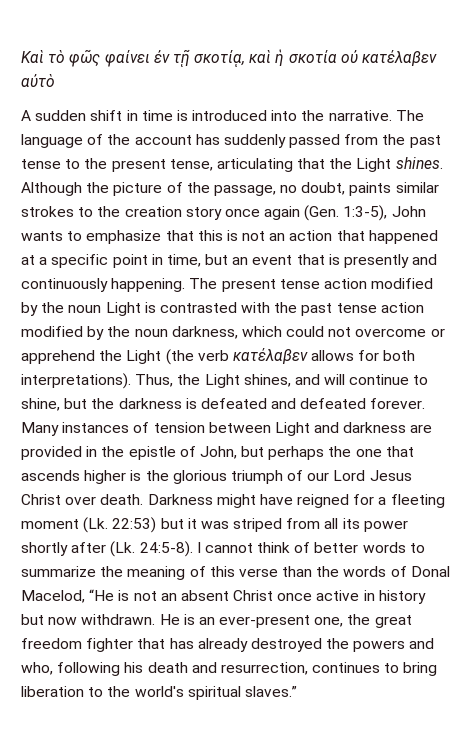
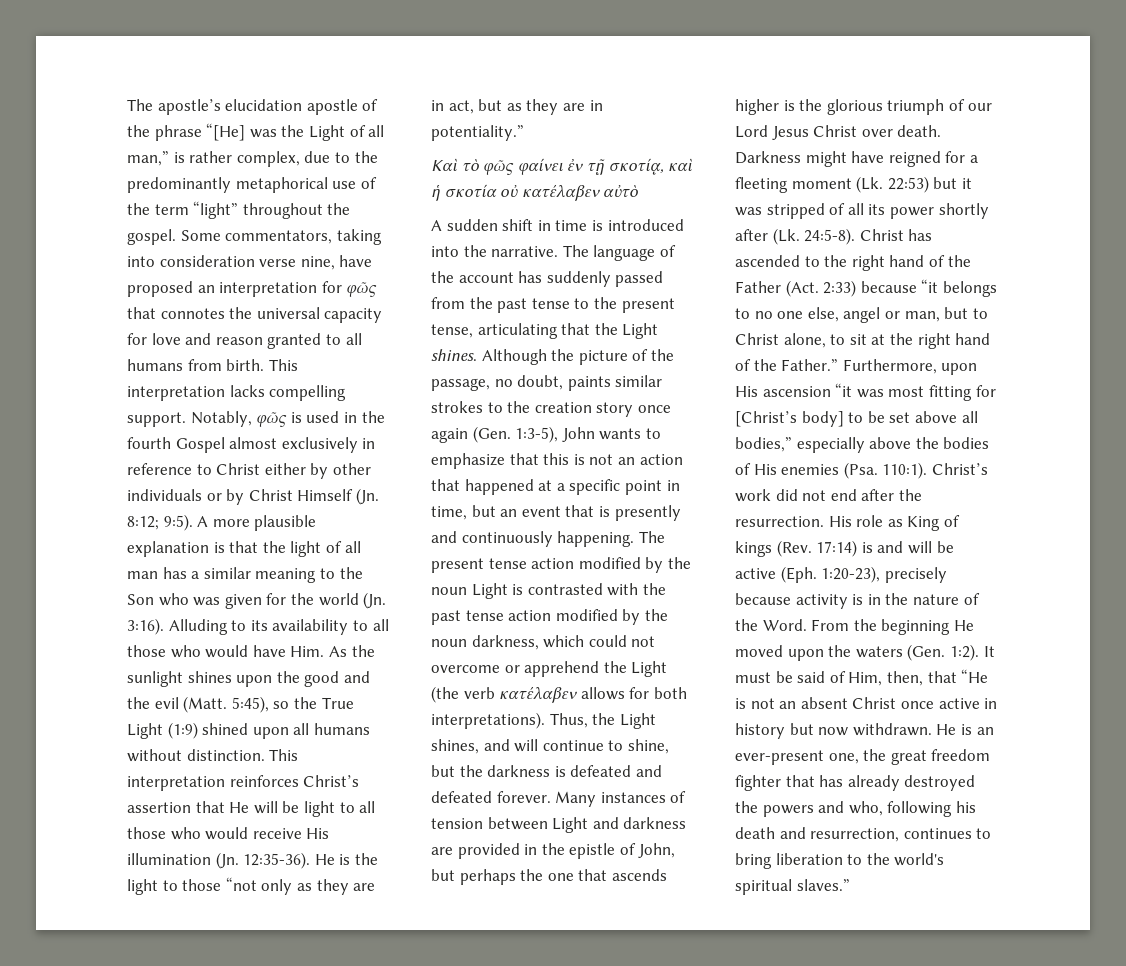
(21, 56) none -> [127,99,379,115] [127,123,385,141] [127,151,378,167] [127,177,377,193] [127,201,351,219] [127,229,382,245] [127,255,373,270] [127,281,378,297] [127,307,383,323] [127,333,362,349] [127,359,298,371] [127,385,347,401] [127,411,385,427] [127,437,376,453] [127,463,371,479] [127,488,379,505] [127,514,317,531] [127,541,361,557] [127,567,363,583] [127,592,387,609] [127,618,389,635] [127,645,375,658] [127,671,370,687] [127,696,354,713] [127,722,370,739] [127,749,299,762] [127,775,360,791] [127,801,376,817] [127,827,330,840] [127,852,378,869] [127,877,376,895] [431,99,603,115] [431,125,524,141] The apostle’s elucidation apostle of the phrase “[He] was the Light of all man,” is rather complex, due to the predominantly metaphorical use of the term “light” throughout the gospel. Some commentators, taking into consideration verse nine, have proposed an interpretation for φῶς that connotes the universal capacity for love and reason granted to all humans from birth. This interpretation lacks compelling support. Notably, φῶς is used in the fourth Gospel almost exclusively in reference to Christ either by other individuals or by Christ Himself (Jn. 8:12; 9:5). A more plausible explanation is that the light of all man has a similar meaning to the Son who was given for the world (Jn. 3:16). Alluding to its availability to all those who would have Him. As the sunlight shines upon the good and the evil (Matt. 5:45), so the True Light (1:9) shined upon all humans without distinction. This interpretation reinforces Christ’s assertion that He will be light to all those who would receive His illumination (Jn. 12:35-36). He is the light to those “not only as they are in act, but as they are in potentiality.” //
[233,518,321,532] striped from -> [766,203,846,219] stripped of
[196,542,425,553] [21,566,450,580] [21,590,85,603] I cannot think of better words to summarize the meaning of this verse than the words of Donal Macelod, -> [859,229,933,241] [735,255,971,271] [735,279,997,297] [735,307,988,323] [735,333,991,349] [735,359,978,375] [735,383,996,401] [735,411,978,427] [735,437,990,453] [735,462,988,479] [735,489,922,502] [735,515,960,531] [735,540,954,557] [735,566,947,583] [735,593,980,609] [735,619,974,635] [735,644,995,661] [735,671,957,686] Christ has ascended to the right hand of the Father (Act. 2:33) because “it belongs to no one else, angel or man, but to Christ alone, to sit at the right hand of the Father.” Furthermore, upon His ascension “it was most fitting for [Christ’s body] to be set above all bodies,” especially above the bodies of His enemies (Psa. 110:1). Christ’s work did not end after the resurrection. His role as King of kings (Rev. 17:14) is and will be active (Eph. 1:20-23), precisely because activity is in the nature of the Word. From the beginning He moved upon the waters (Gen. 1:2). It must be said of Him, then, that

